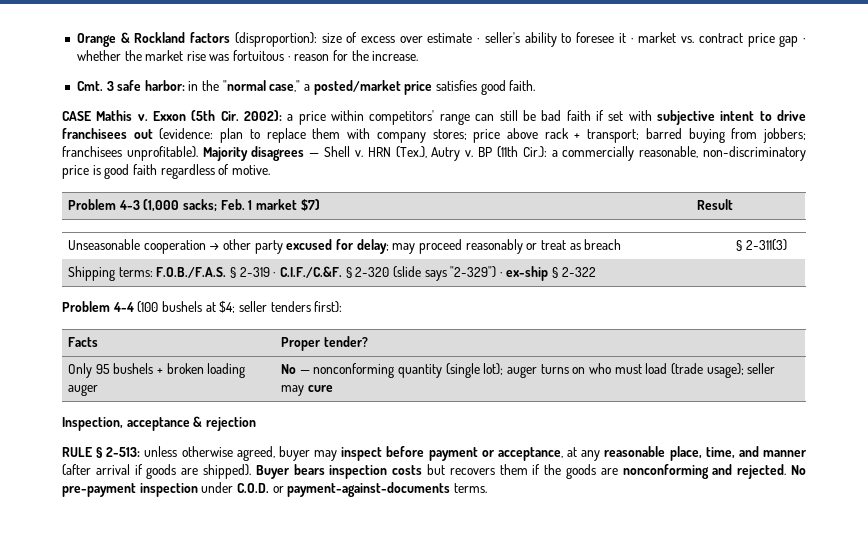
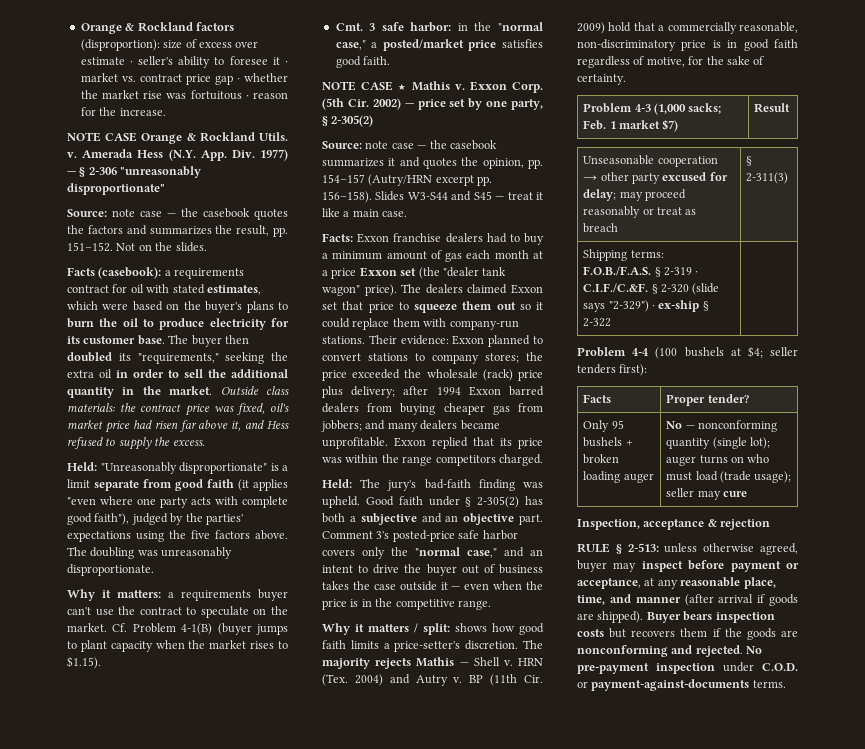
(419, 56) none -> [67,132,288,144] [67,149,288,161] [67,166,202,178] [67,183,165,195] [67,208,288,220] [67,225,288,237] [67,242,207,252] [67,267,245,279] [67,284,261,295] [67,301,288,313] [67,318,289,330] [67,335,249,347] [67,352,288,364] [67,369,288,378] [67,386,289,398] [67,403,289,416] [67,420,289,433] [67,437,205,450] [67,462,288,474] [67,479,288,491] [67,496,288,508] [67,513,243,525] [67,530,288,542] [67,547,233,559] [67,564,154,576] [67,589,288,601] [67,606,288,618] [67,623,288,635] [67,640,288,652] [67,656,101,669] // NOTE CASE Orange & Rockland Utils. v. Amerada Hess (N.Y. App. Div. 1977) — § 2-306 "unreasonably disproportionate" // Source: note case — the casebook quotes the factors and summarizes the result, pp. 151–152. Not on the slides. // Facts (casebook): a requirements contract for oil with stated estimates, which were based on the buyer's plans to burn the oil to produce electricity for its customer base. The buyer then doubled its "requirements," seeking the extra oil in order to sell the additional quantity in the market. Outside class materials: the contract price was fixed, oil's market price had risen far above it, and Hess refused to supply the excess. // Held: "Unreasonably disproportionate" is a limit separate from good faith (it applies "even where one party acts with complete good faith"), judged by the parties' expectations using the five factors above. The doubling was unreasonably disproportionate. // Why it matters: a requirements buyer can't use the contract to speculate on the market. Cf. Problem 4-1(B) (buyer jumps to plant capacity when the market rises to $1.15).
[62,111,91,121] CASE -> [322,81,407,91] NOTE CASE ★
(187, 116) none -> [512,82,543,93] Corp.
[244,110,806,125] [62,128,806,143] [62,146,305,161] 2002): a price within competitors' range can still be bad faith if set with subjective intent to drive franchisees out (evidence: plan to replace them with company stores; price above rack + transport; barred buying from jobbers; franchisees unprofitable). Majority disagrees -> [372,98,543,110] [322,115,374,127] [322,140,497,150] [322,157,543,169] [322,174,493,186] [322,191,543,203] [322,208,408,217] [322,233,544,245] [322,250,543,262] [322,267,507,279] [322,284,543,296] [322,301,543,313] [322,318,519,330] [322,335,543,347] [322,352,543,364] [322,369,543,381] [322,386,544,398] [322,403,543,415] [321,420,500,432] [322,437,543,449] [322,454,543,466] [322,479,543,491] [322,496,543,508] [322,513,543,525] [322,530,518,542] [322,547,543,559] [322,564,543,576] [322,581,543,591] [322,598,491,610] [322,623,544,635] [322,640,543,652] [322,657,455,669] 2002) — price set by one party, § 2-305(2) // Source: note case — the casebook summarizes it and quotes the opinion, pp. 154–157 (Autry/HRN excerpt pp. 156–158). Slides W3-S44 and S45 — treat it like a main case. // Facts: Exxon franchise dealers had to buy a minimum amount of gas each month at a price Exxon set (the "dealer tank wagon" price). The dealers claimed Exxon set that price to squeeze them out so it could replace them with company-run stations. Their evidence: Exxon planned to convert stations to company stores; the price exceeded the wholesale (rack) price plus delivery; after 1994 Exxon barred dealers from buying cheaper gas from jobbers; and many dealers became unprofitable. Exxon replied that its price was within the range competitors charged. // Held: The jury's bad-faith finding was upheld. Good faith under § 2-305(2) has both a subjective and an objective part. Comment 3's posted-price safe harbor covers only the "normal case," and an intent to drive the buyer out of business takes the case outside it — even when the price is in the competitive range. // Why it matters / split: shows how good faith limits a price-setter's discretion. The majority rejects Mathis
[395,146,427,158] (Tex.), -> [322,674,410,686] (Tex. 2004) and
[522,146,547,158] Cir.): -> [524,675,543,683] [577,22,655,34] Cir. 2009) hold that
(101, 170) none -> [727,40,738,48] in
[231,165,270,175] motive. -> [646,56,765,67] [577,74,626,85] motive, for the sake of certainty.

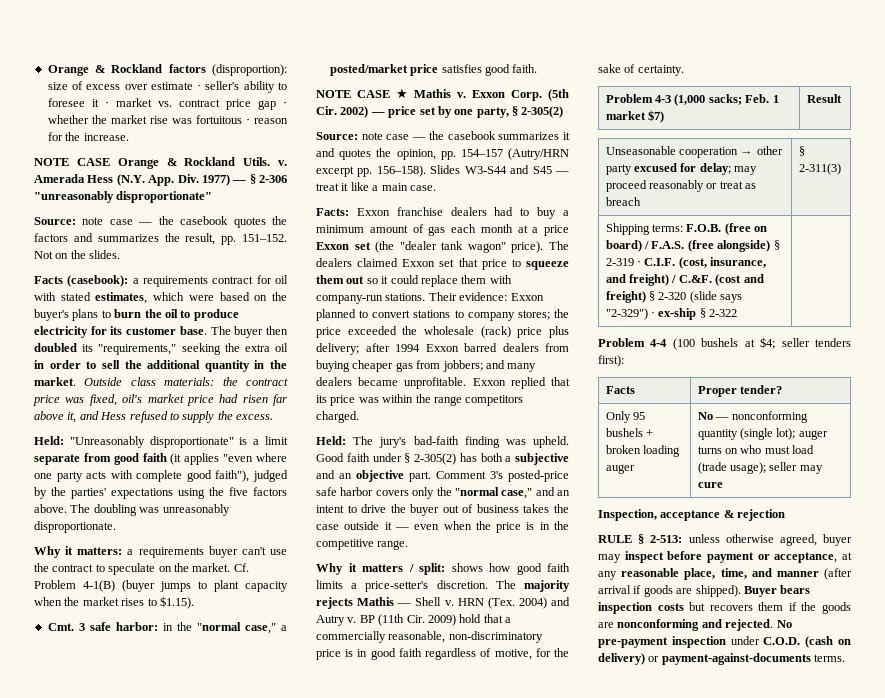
[583,266,699,277] [583,283,649,293] F.O.B./F.A.S. § 2-319 · C.I.F./C.&F. -> [686,223,768,235] [605,240,780,252] [605,257,767,269] [605,274,764,286] [605,291,646,303] F.O.B. (free on board) / F.A.S. (free alongside) § 2-319 · C.I.F. (cost, insurance, and freight) / C.&F. (cost and freight)
(798, 667) none -> [805,636,851,648] [598,653,645,665] (cash on delivery)

